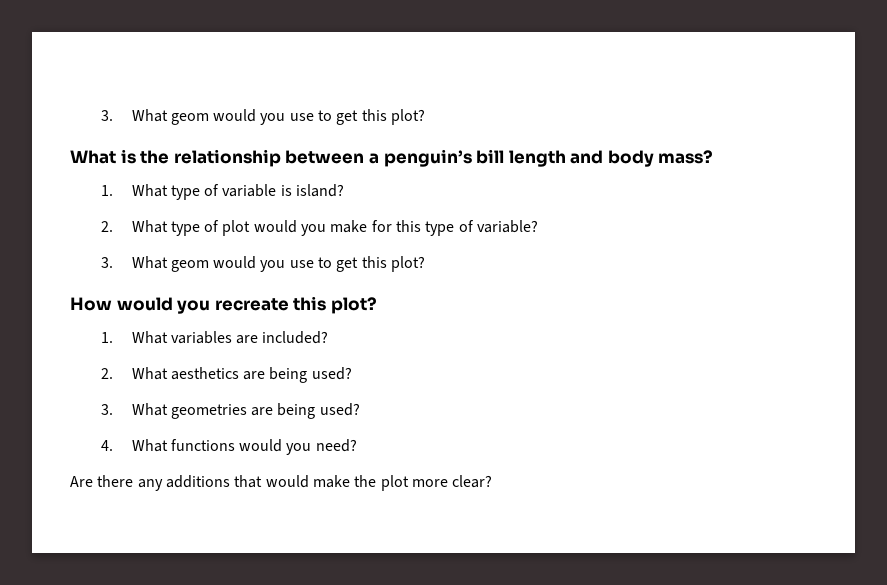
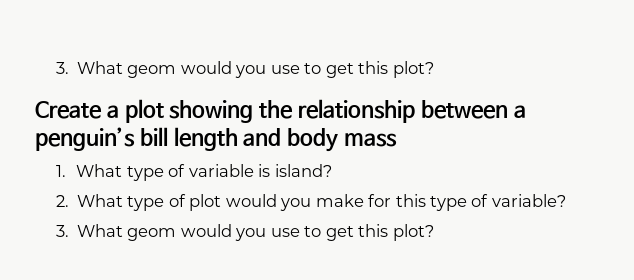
[70,149,136,164] What is -> [35,99,254,123] Create a plot showing
[658,150,714,164] mass? -> [344,133,398,147] mass
[70,296,377,314] [100,331,329,344] [100,367,352,383] [100,403,360,419] [100,439,357,455] [70,475,493,491] // How would you recreate this plot? // 1. What variables are included? // 2. What aesthetics are being used? // 3. What geometries are being used? // 4. What functions would you need? // Are there any additions that would make the plot more clear? -> (434, 232) none

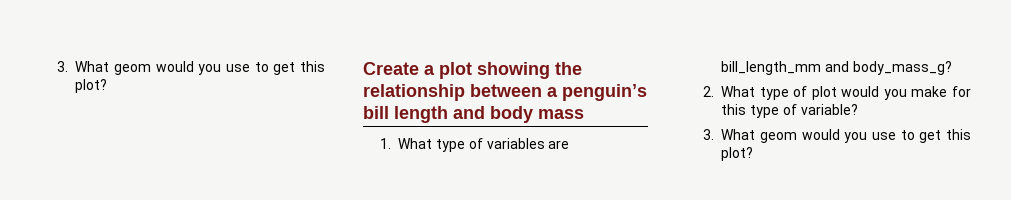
[188,164,332,177] variable is island? -> [486,138,570,149] [721,61,952,75] variables are bill_length_mm and body_mass_g?

